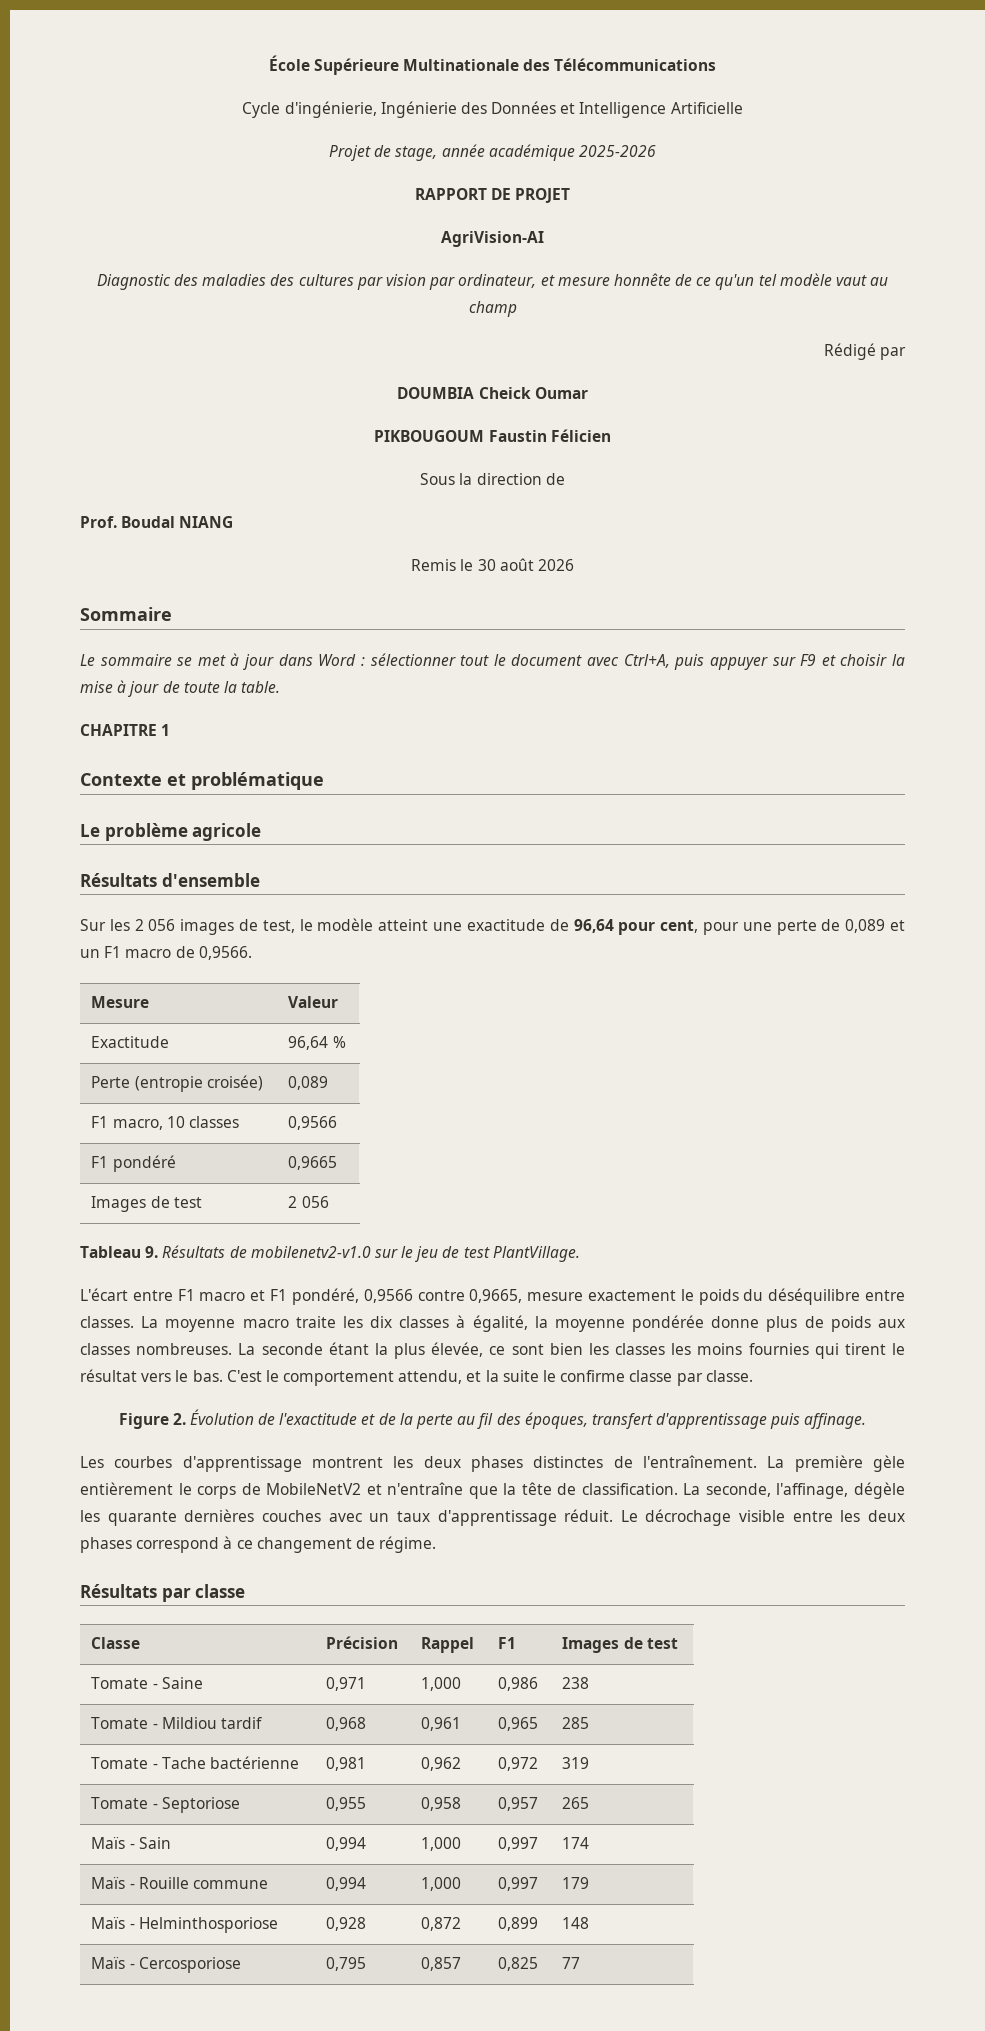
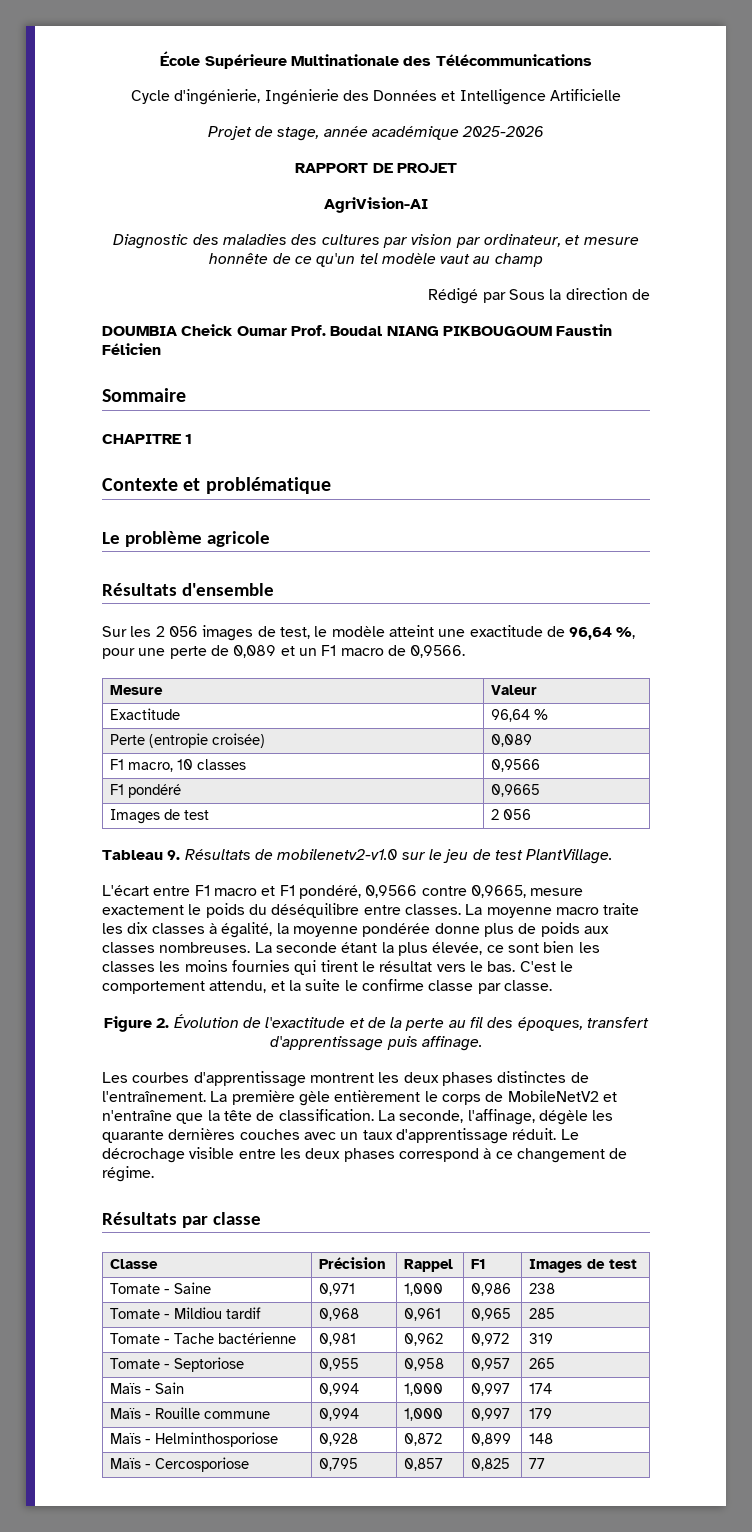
[397,387,588,399] [374,429,611,442] // DOUMBIA Cheick Oumar // PIKBOUGOUM Faustin Félicien // -> (506, 297) none
(565, 479) none -> [102,324,287,336] DOUMBIA Cheick Oumar
[411,558,574,571] [80,607,172,621] [80,653,905,670] [80,680,281,697] // Remis le 30 août 2026 // Sommaire // Le sommaire se met à jour dans Word : sélectionner tout le document avec Ctrl+A, puis appuyer sur F9 et choisir la mise à jour de toute la table. -> [442,324,613,336] [102,343,161,355] [102,388,186,402] PIKBOUGOUM Faustin Félicien // Sommaire
[618,920,699,935] pour cent, -> [616,627,636,639] %,

